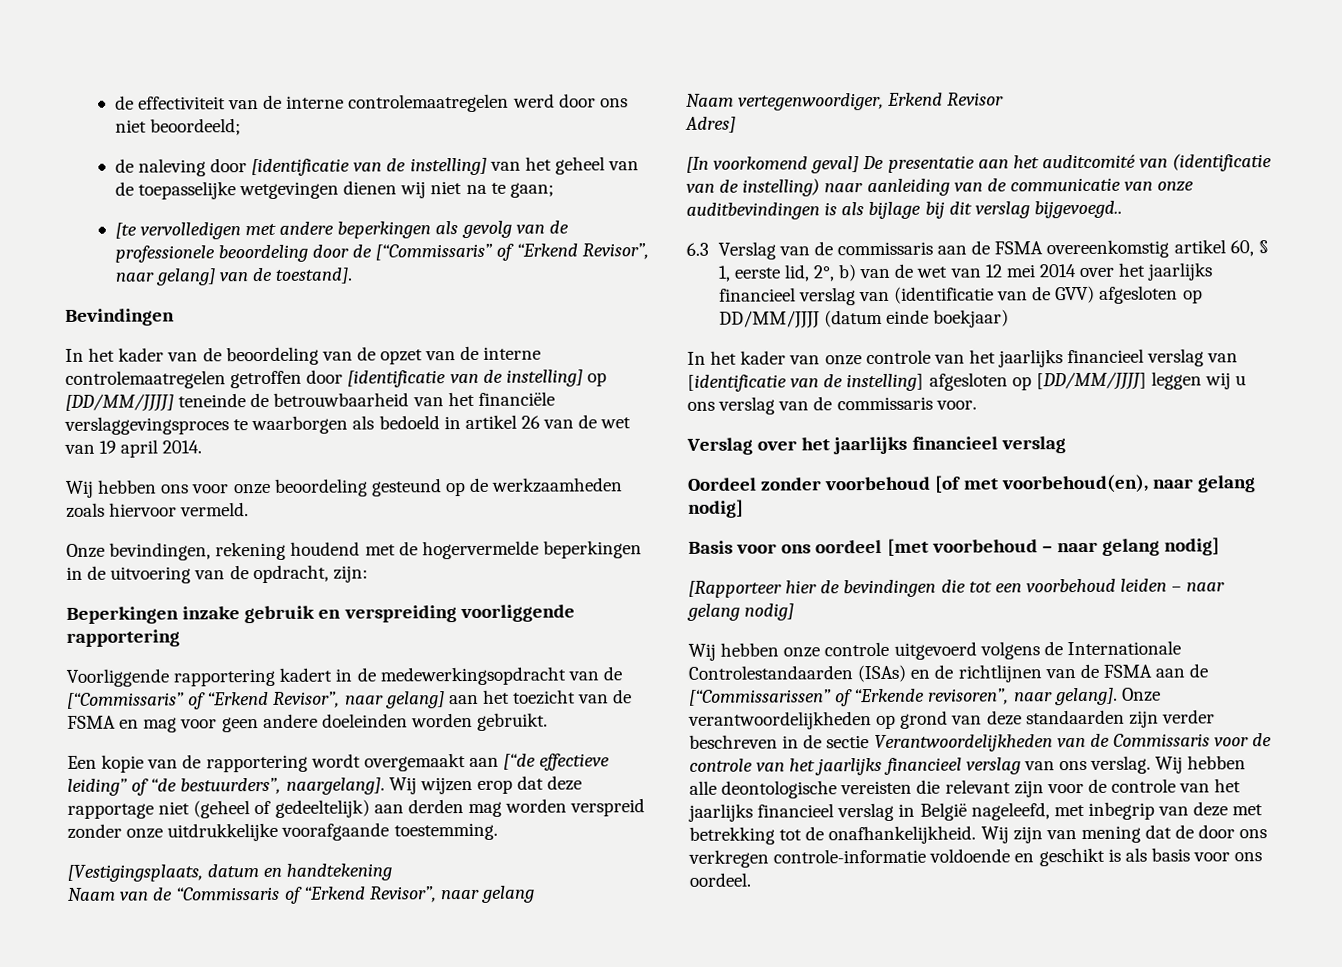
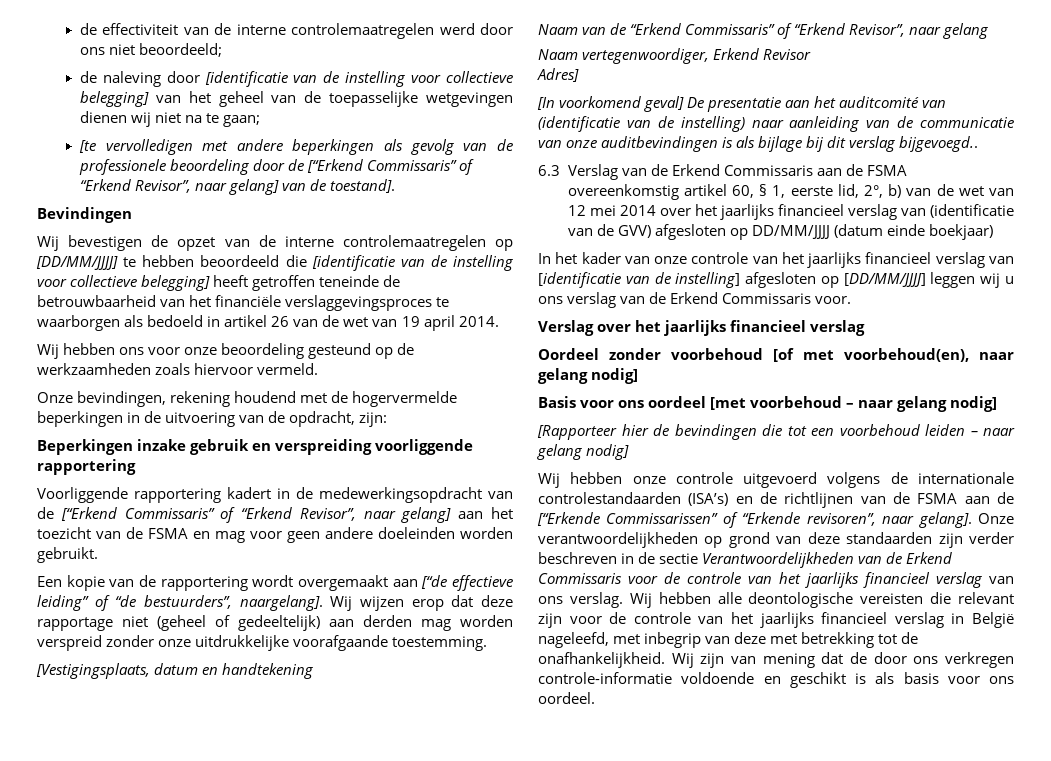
[409,157,487,176] instelling] -> [345,71,514,87] [79,91,149,107] instelling voor collectieve belegging]
[375,243,494,261] [“Commissaris” -> [307,159,458,173] [“Erkend Commissaris”
[65,346,353,366] In het kader van de beoordeling van -> [37,235,143,251] Wij bevestigen
[230,369,607,389] [65,393,174,412] getroffen door [identificatie van de instelling] op [DD/MM/JJJJ] -> [495,239,513,251] [36,255,514,271] [37,275,316,291] op [DD/MM/JJJJ] te hebben beoordeeld die [identificatie van de instelling voor collectieve belegging] heeft getroffen
[67,692,185,709] [“Commissaris” -> [60,507,215,521] [“Erkend Commissaris”
[175,886,281,901] “Commissaris -> [630,23,776,35] “Erkend Commissaris”
[836,241,933,256] commissaris -> [671,164,813,176] Erkend Commissaris
[836,396,933,411] commissaris -> [670,292,812,304] Erkend Commissaris
[1066,640,1181,656] [688,664,907,683] Internationale Controlestandaarden (ISAs) -> [918,472,1014,484] [538,492,729,506] internationale controlestandaarden (ISA’s)
[689,689,832,706] [“Commissarissen” -> [537,512,719,526] [“Erkende Commissarissen”
(1110, 740) none -> [906,552,953,564] Erkend

